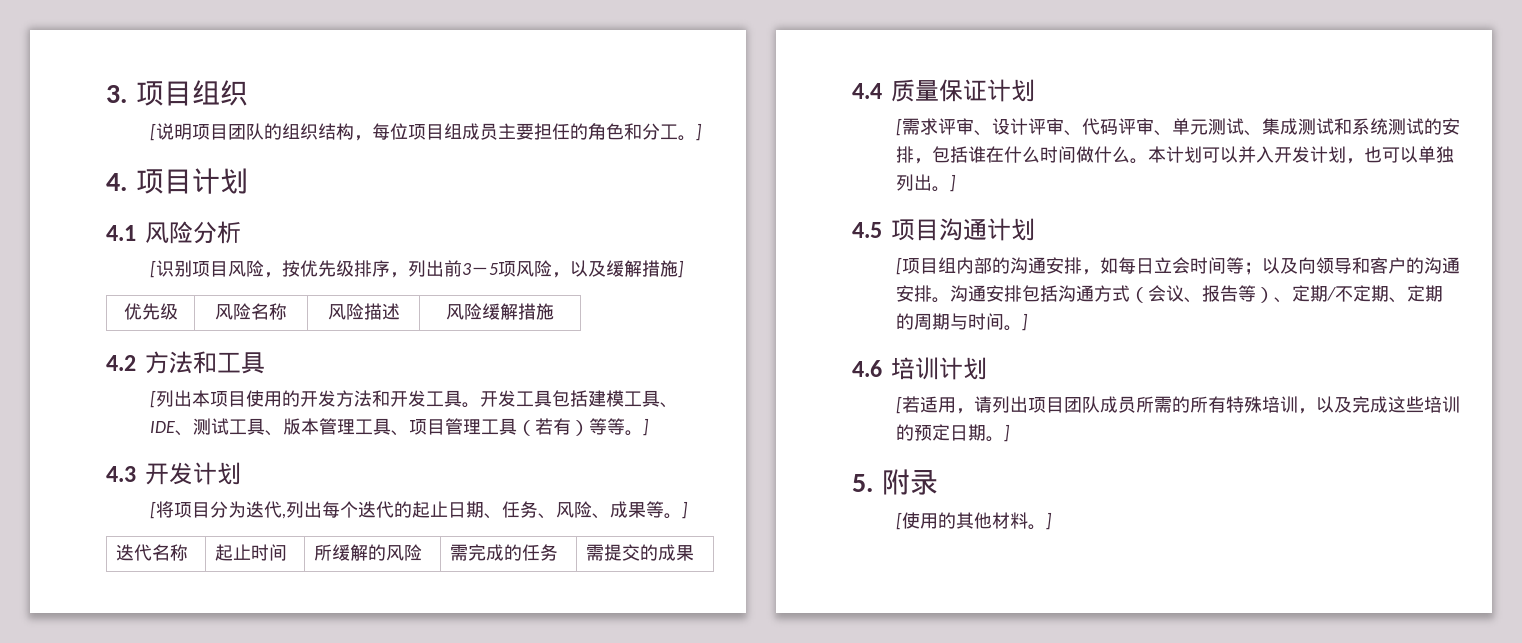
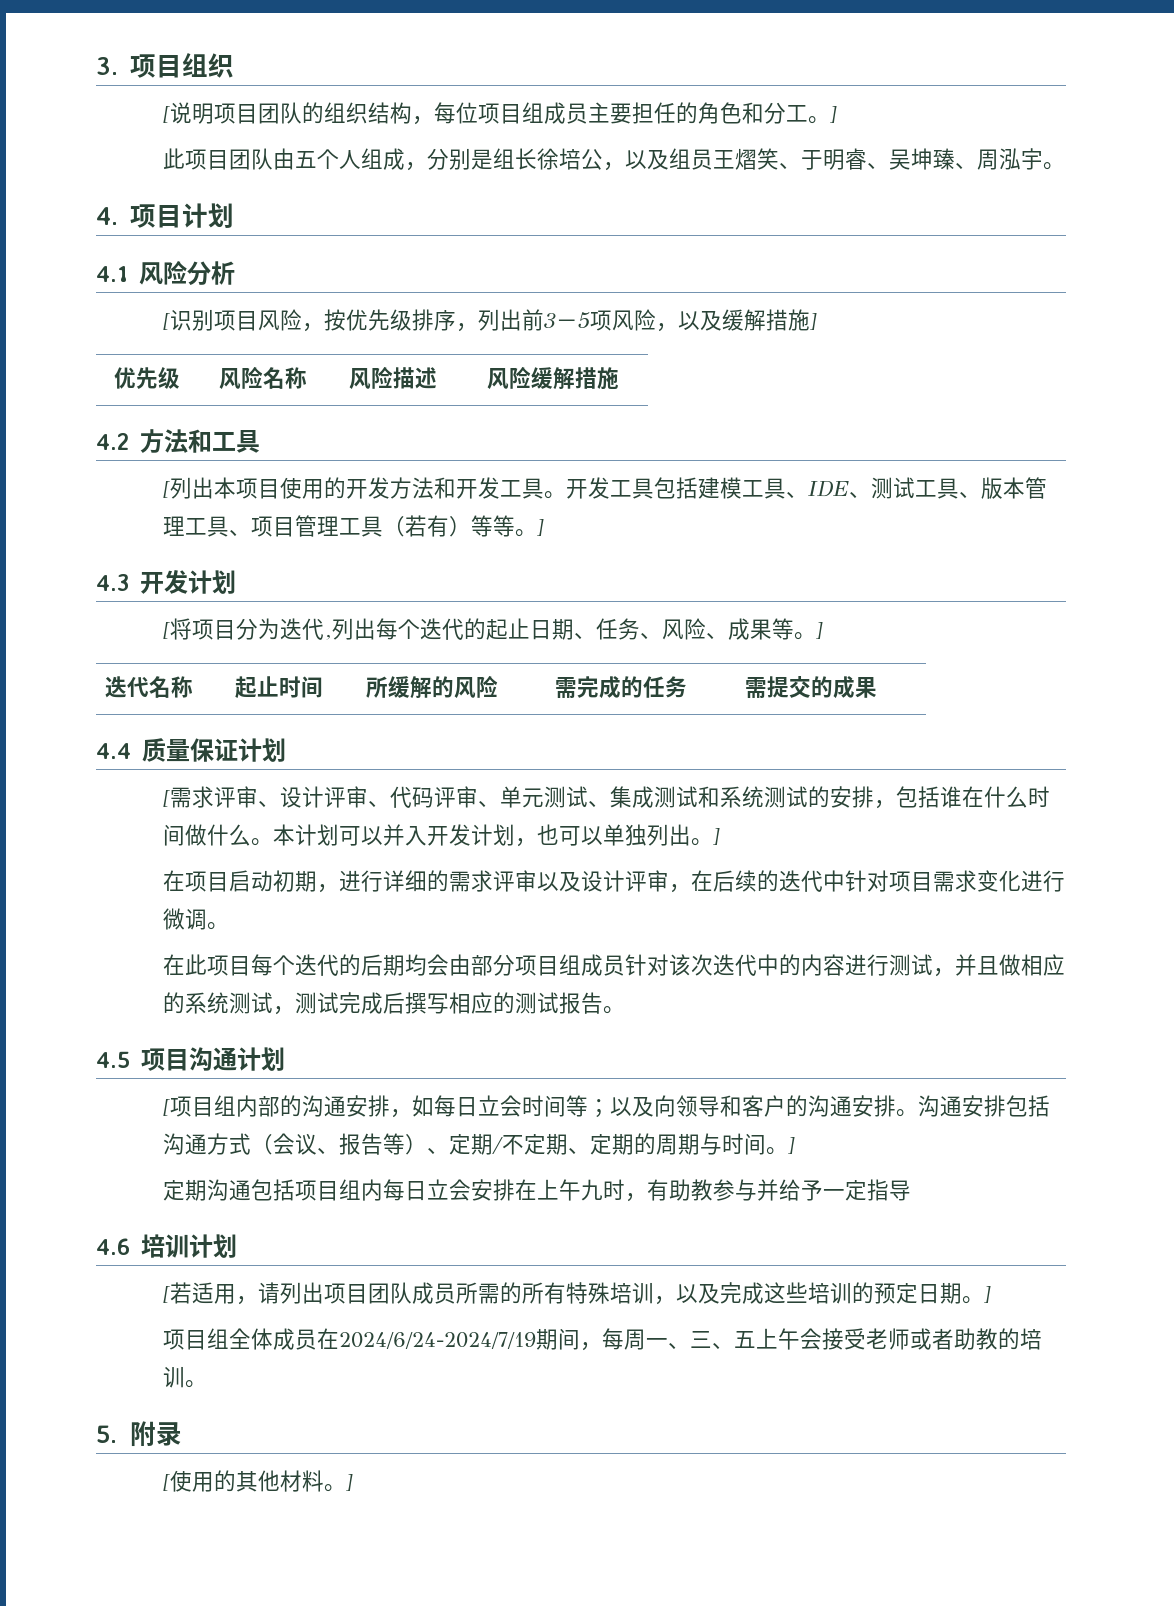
(702, 132) none -> [163,148,1066,171] // 此项目团队由五个人组成，分别是组长徐培公，以及组员王熠笑、于明睿、吴坤臻、周泓宇。
(956, 183) none -> [163,870,1066,893] [163,908,230,930] [163,954,1066,977] [163,992,626,1015] // 在项目启动初期，进行详细的需求评审以及设计评审，在后续的迭代中针对项目需求变化进行微调。 // 在此项目每个迭代的后期均会由部分项目组成员针对该次迭代中的内容进行测试，并且做相应的系统测试，测试完成后撰写相应的测试报告。
(1028, 322) none -> [163,1179,912,1202] // 定期沟通包括项目组内每日立会安排在上午九时，有助教参与并给予一定指导
(1010, 433) none -> [163,1328,1043,1351] [163,1366,208,1388] // 项目组全体成员在2024/6/24-2024/7/19期间，每周一、三、五上午会接受老师或者助教的培训。

